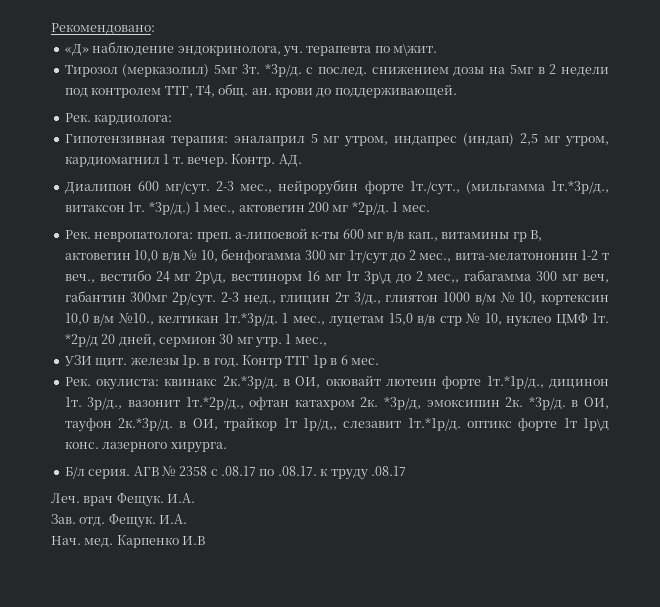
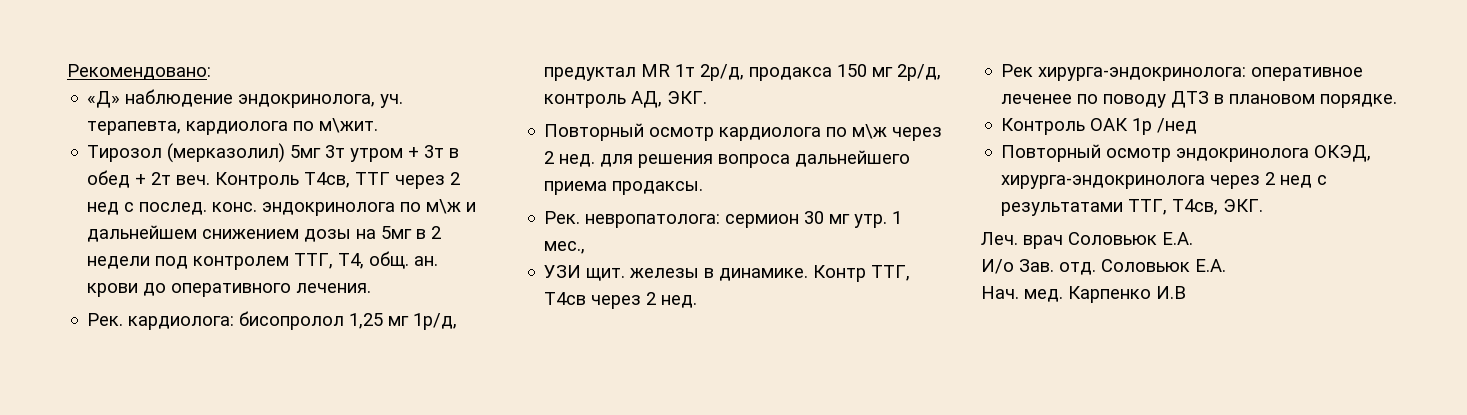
[306,46,372,56] терапевта -> [87,121,289,135] терапевта, кардиолога
[241,63,368,77] 3т. *3р/д. с послед. -> [325,145,460,162] [87,170,461,189] [87,199,477,216] [87,225,198,242] 3т утром + 3т в обед + 2т веч. Контроль Т4св, ТТГ через 2 нед с послед. конс. эндокринолога по м\ж и дальнейшем
[334,84,457,98] поддерживающей. -> [171,283,372,297] оперативного лечения.
[64,133,610,147] [64,154,302,167] [64,180,610,195] [64,201,430,215] [64,228,542,242] [64,249,609,264] [64,270,609,284] [64,291,609,306] [64,312,610,327] [64,333,156,347] // Гипотензивная терапия: эналаприл 5 мг утром, индапрес (индап) 2,5 мг утром, кардиомагнил 1 т. вечер. Контр. АД. // Диалипон 600 мг/сут. 2-3 мес., нейрорубин форте 1т./сут., (мильгамма 1т.*3р/д., витаксон 1т. *3р/д.) 1 мес., актовегин 200 мг *2р/д. 1 мес. // Рек. невропатолога: преп. а-липоевой к-ты 600 мг в/в кап., витамины гр В, актовегин 10,0 в/в № 10, бенфогамма 300 мг 1т/сут до 2 мес., вита-мелатононин 1-2 т веч., вестибо 24 мг 2р\д, вестинорм 16 мг 1т 3р\д до 2 мес,, габагамма 300 мг веч, габантин 300мг 2р/сут. 2-3 нед., глицин 2т 3/д., глиятон 1000 в/м № 10, кортексин 10,0 в/м №10., келтикан 1т.*3р/д. 1 мес., луцетам 15,0 в/в стр № 10, нуклео ЦМФ 1т. *2р/д 20 дней, -> [239,311,458,330] [544,64,942,81] [544,91,708,108] [544,123,943,141] [544,150,911,168] [544,181,704,195] [544,211,721,228] бисопролол 1,25 мг 1р/д, предуктал MR 1т 2р/д, продакса 150 мг 2р/д, контроль АД, ЭКГ. // Повторный осмотр кардиолога по м\ж через 2 нед. для решения вопроса дальнейшего приема продаксы. // Рек. невропатолога:
[181,355,379,368] [64,375,609,390] [64,396,609,410] [64,417,609,432] [64,441,227,453] [64,466,406,480] [51,493,196,507] [51,514,188,528] 1р. в год. Контр ТТГ 1р в 6 мес. // Рек. окулиста: квинакс 2к.*3р/д. в ОИ, окювайт лютеин форте 1т.*1р/д., дицинон 1т. 3р/д., вазонит 1т.*2р/д., офтан катахром 2к. *3р/д, эмоксипин 2к. *3р/д. в ОИ, тауфон 2к.*3р/д. в ОИ, трайкор 1т 1р/д,, слезавит 1т.*1р/д. оптикс форте 1т 1р\д конс. лазерного хирурга. // Б/л серия. АГВ № 2358 с .08.17 по .08.17. к труду .08.17 // Леч. врач Фещук. И.А. // Зав. отд. Фещук. И.А. -> [704,265,911,282] [544,292,698,309] [1001,64,1364,81] [1001,91,1398,108] [1001,118,1198,135] [1001,144,1372,162] [1001,172,1328,189] [1001,199,1264,216] [981,232,1193,249] [981,259,1226,275] в динамике. Контр ТТГ, Т4св через 2 нед. // Рек хирурга-эндокринолога: оперативное леченее по поводу ДТЗ в плановом порядке. // Контроль ОАК 1р /нед // Повторный осмотр эндокринолога ОКЭД, хирурга-эндокринолога через 2 нед с результатами ТТГ, Т4св, ЭКГ. // Леч. врач Соловьюк Е.А. // И/о Зав. отд. Соловьюк Е.А.

